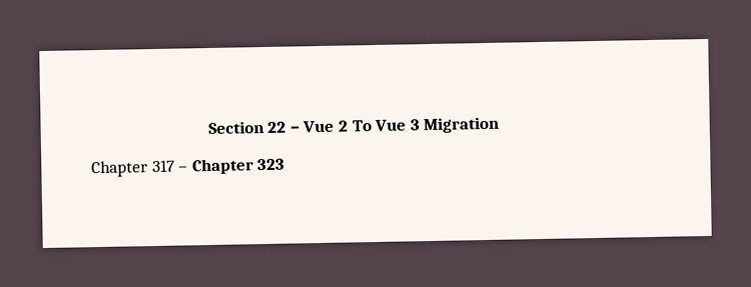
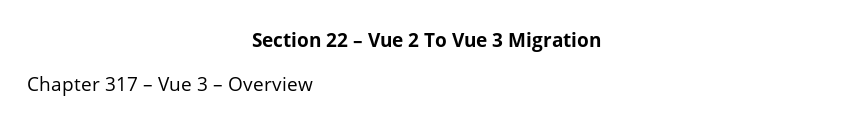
[191,158,286,175] Chapter 323 -> [158,76,313,91] Vue 3 – Overview

